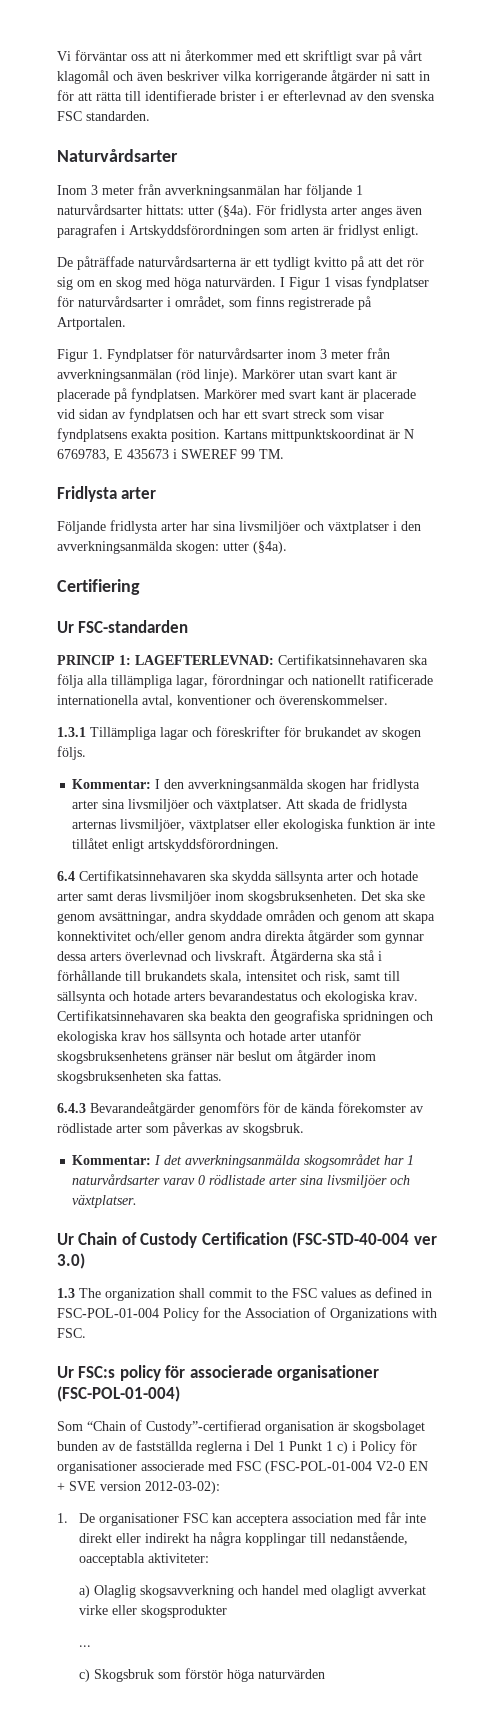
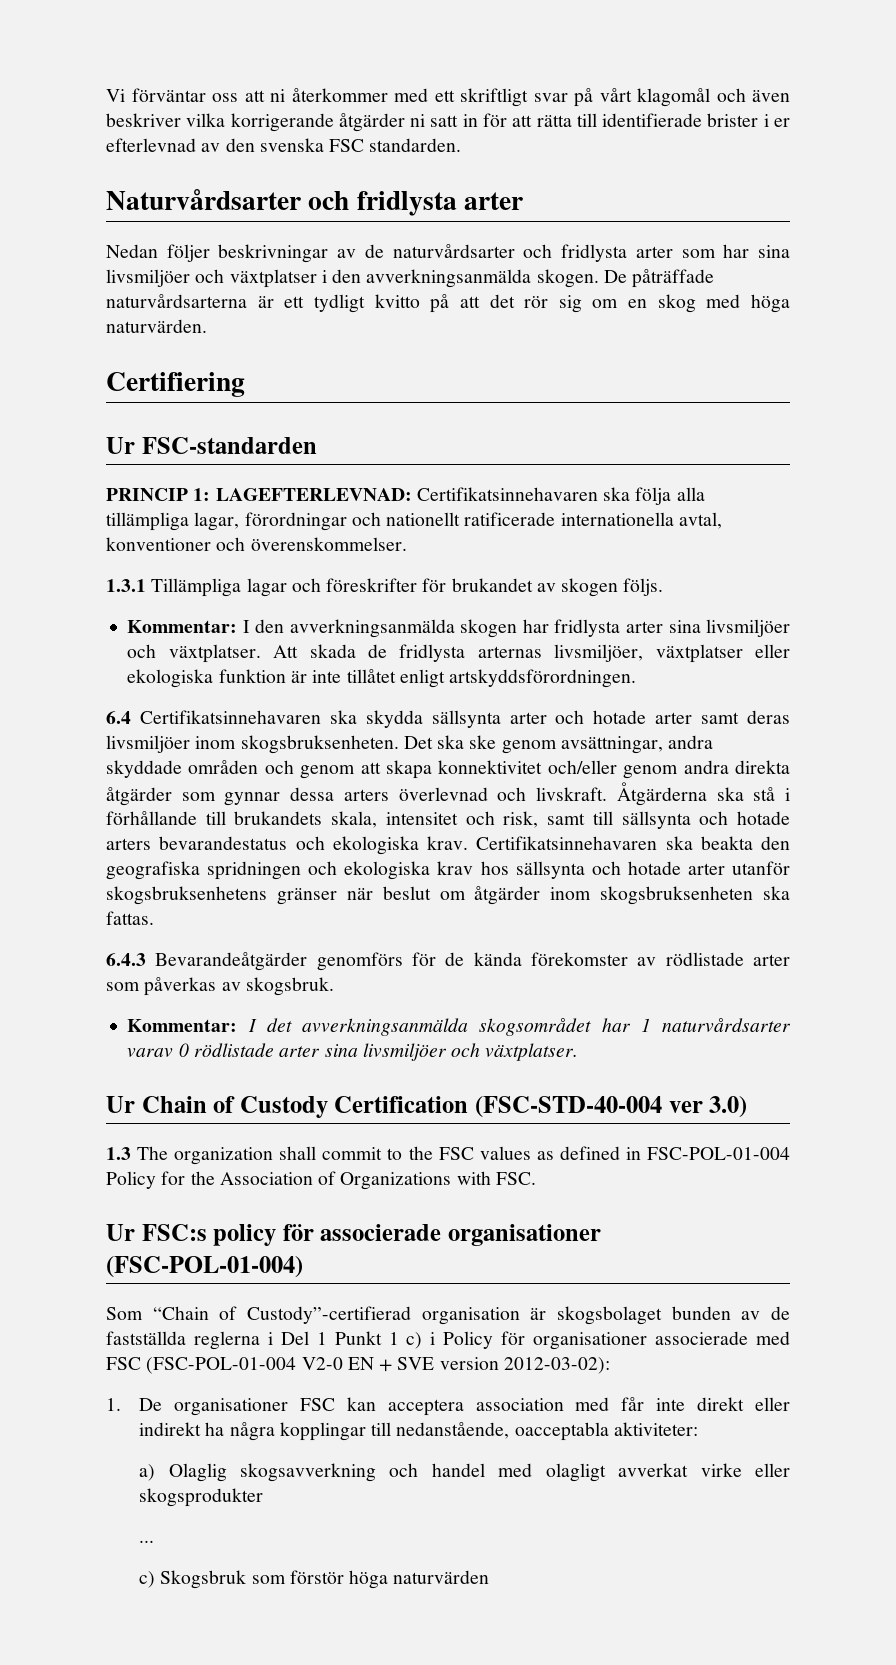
[57,184,363,198] [57,204,422,218] [57,224,419,238] // Inom 3 meter från avverkningsanmälan har följande 1 naturvårdsarter hittats: utter (§4a). För fridlysta arter anges även paragrafen i Artskyddsförordningen som arten är fridlyst enligt. // -> [308,191,524,216] [106,244,791,263] [106,269,599,288] och fridlysta arter // Nedan följer beskrivningar av de naturvårdsarter och fridlysta arter som har sina livsmiljöer och växtplatser i den avverkningsanmälda skogen.
[280,276,429,290] [57,296,372,310] [57,317,126,330] [57,348,390,362] [57,369,397,382] [57,388,416,402] [57,408,384,422] [57,428,414,442] [57,449,284,461] [57,486,157,502] [57,520,421,534] [57,541,287,554] I Figur 1 visas fyndplatser för naturvårdsarter i området, som finns registrerade på Artportalen. // Figur 1. Fyndplatser för naturvårdsarter inom 3 meter från avverkningsanmälan (röd linje). Markörer utan svart kant är placerade på fyndplatsen. Markörer med svart kant är placerade vid sidan av fyndplatsen och har ett svart streck som visar fyndplatsens exakta position. Kartans mittpunktskoordinat är N 6769783, E 435673 i SWEREF 99 TM. // Fridlysta arter // Följande fridlysta arter har sina livsmiljöer och växtplatser i den avverkningsanmälda skogen: utter (§4a). -> (207, 326) none

